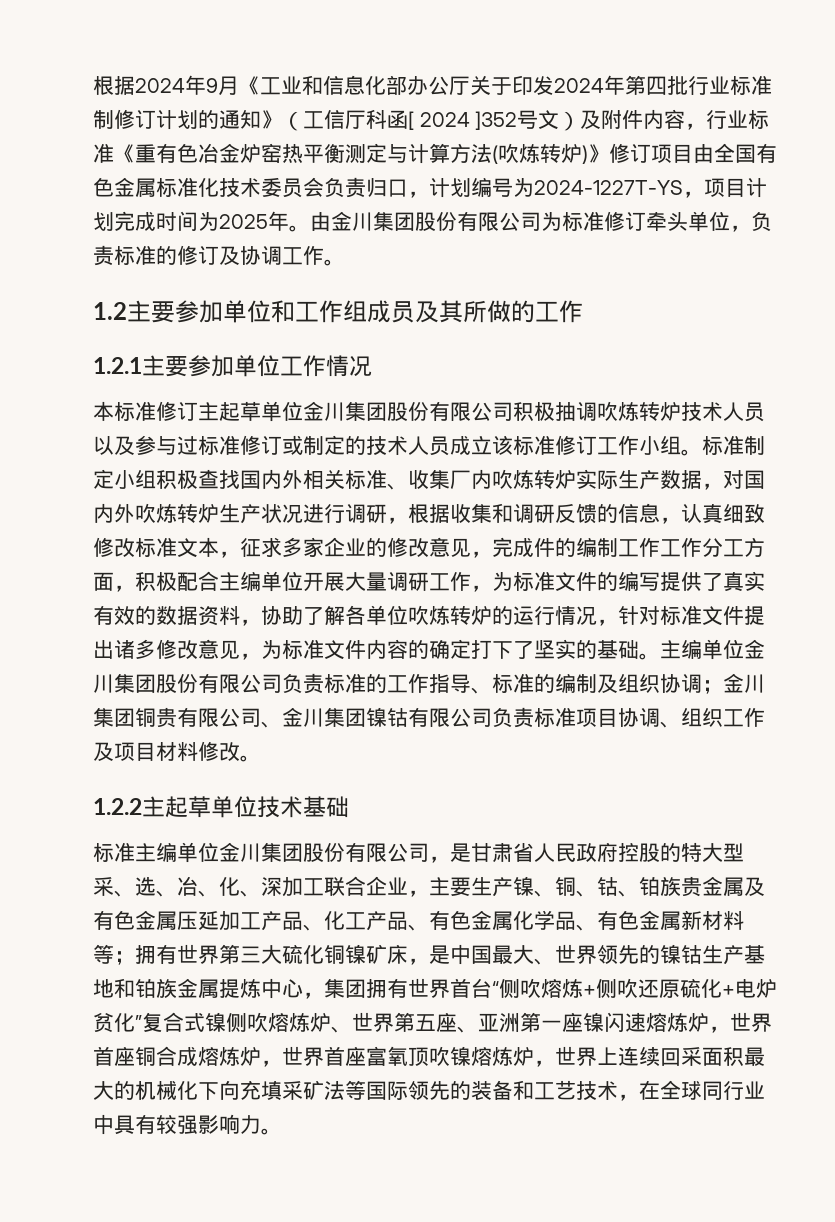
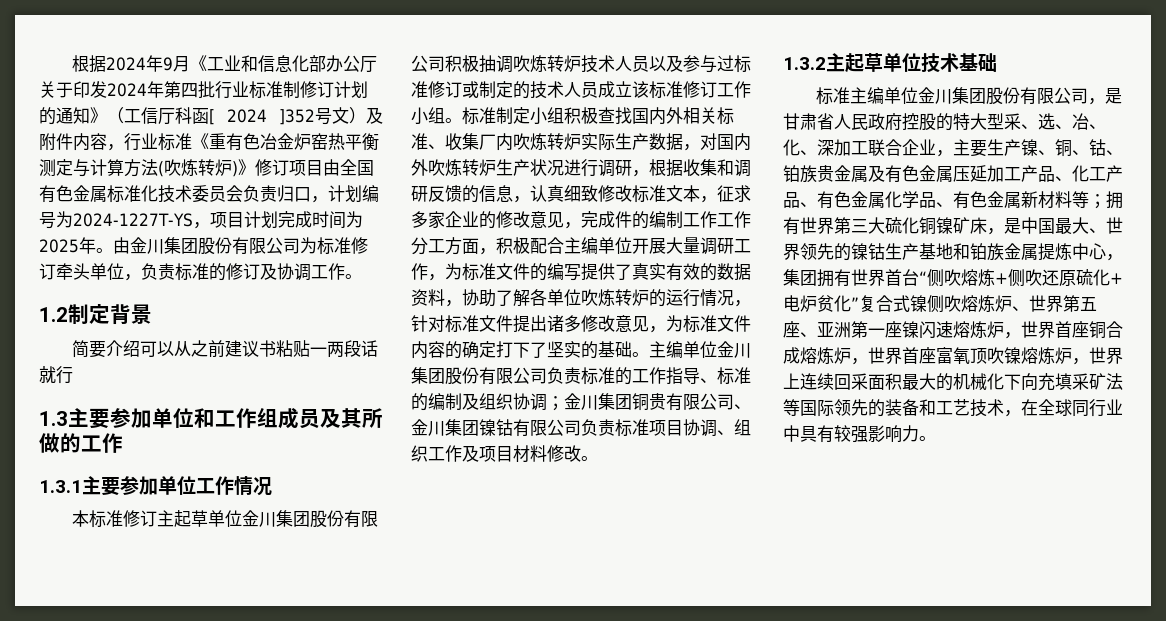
(127, 311) none -> [68,304,152,325] [71,340,378,358] [39,366,73,384] [39,411,68,426] 制定背景 // 简要介绍可以从之前建议书粘贴一两段话就行 // 1.3
[93,357,142,374] 1.2.1 -> [39,480,82,493] 1.3.1
[93,798,142,815] 1.2.2 -> [783,57,826,70] 1.3.2

